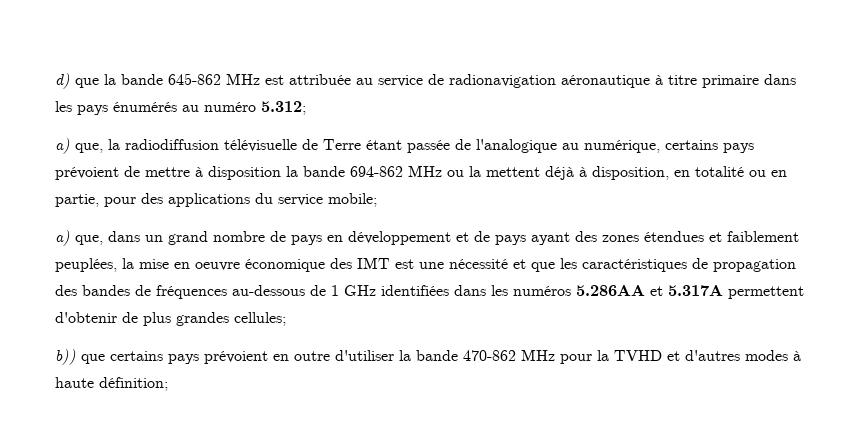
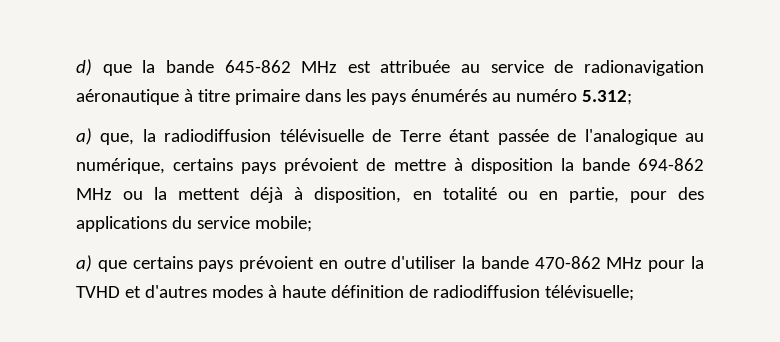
[75,231,799,245] [55,257,796,272] [55,285,804,299] [55,312,286,326] [55,349,76,365] que, dans un grand nombre de pays en développement et de pays ayant des zones étendues et faiblement peuplées, la mise en oeuvre économique des IMT est une nécessité et que les caractéristiques de propagation des bandes de fréquences au-dessous de 1 GHz identifiées dans les numéros 5.286AA et 5.317A permettent d'obtenir de plus grandes cellules; // b)) -> (92, 263) none
[99,377,168,391] définition; -> [330,285,634,301] définition de radiodiffusion télévisuelle;

